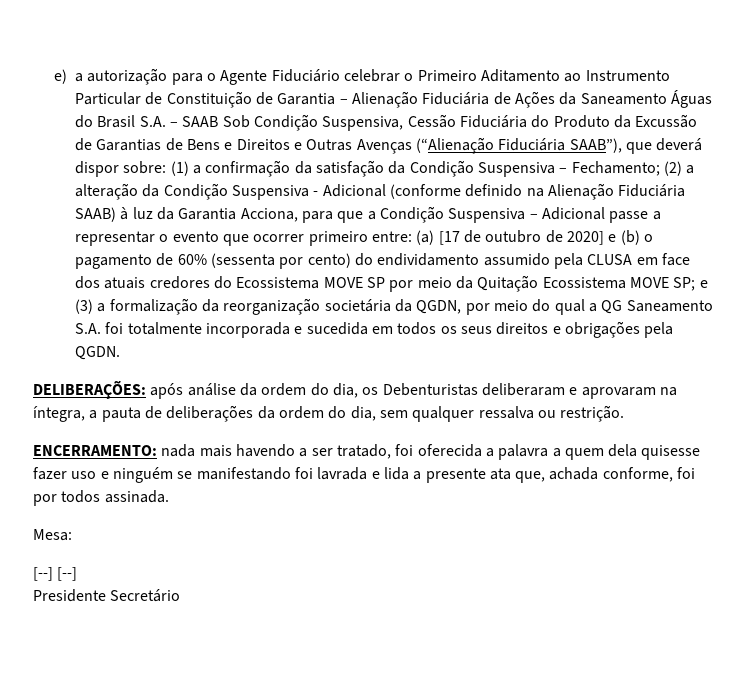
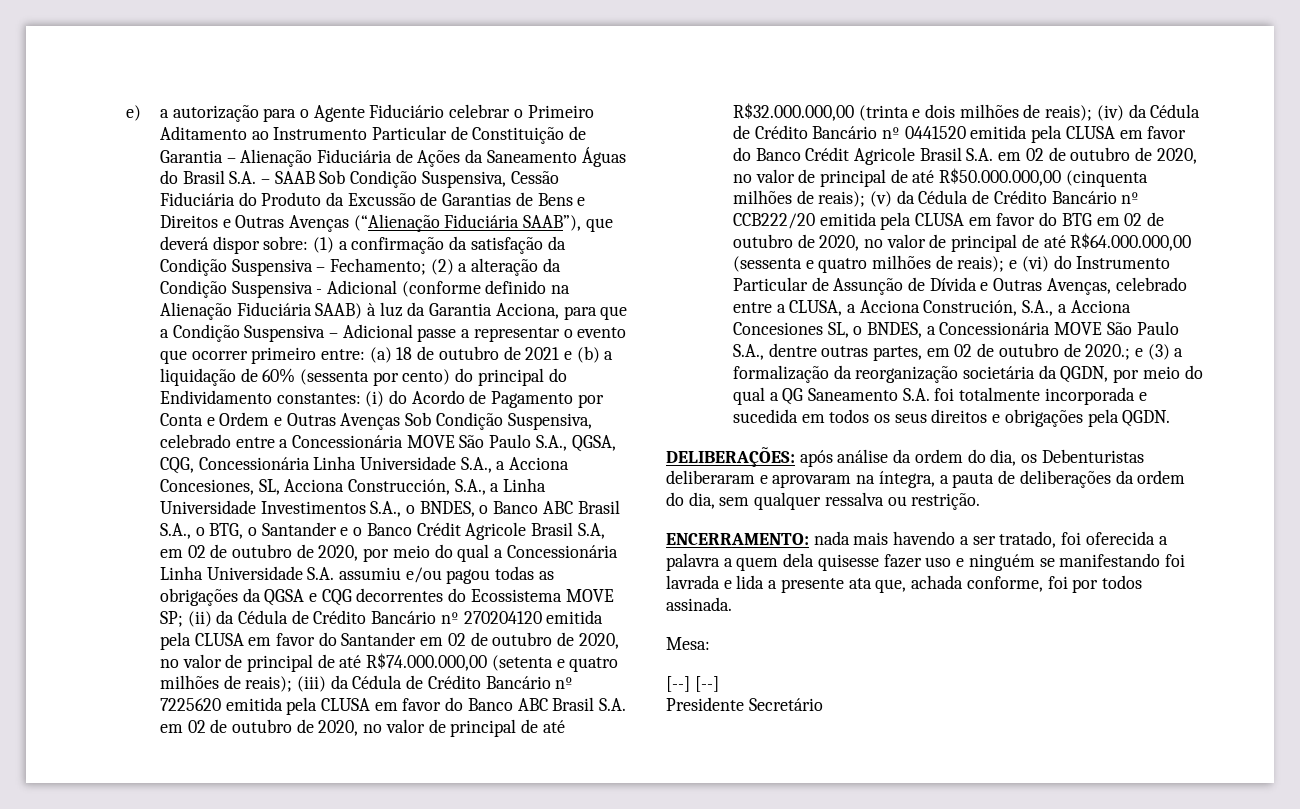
[438,230,604,245] [17 de outubro de 2020] -> [396,346,560,360] 18 de outubro de 2021
[643,234,653,242] [75,254,153,269] o pagamento -> [604,351,614,360] [159,368,236,386] a liquidação
[377,253,690,269] [75,275,696,292] endividamento assumido pela CLUSA em face dos atuais credores do Ecossistema MOVE SP por meio da Quitação Ecossistema MOVE SP; -> [477,368,567,386] [159,390,604,408] [159,412,592,430] [159,434,616,452] [159,456,570,474] [159,478,547,495] [159,500,620,517] [159,522,605,540] [159,544,618,562] [159,566,554,584] [159,588,614,606] [159,610,604,627] [159,632,619,650] [159,653,619,672] [159,675,574,692] [159,697,627,715] [159,719,565,737] [732,103,1201,121] [732,125,1187,143] [732,147,1197,165] [732,168,1148,187] [732,190,1140,207] [732,212,1165,230] [732,233,1192,252] [732,255,1171,273] [732,277,1187,295] [732,300,1131,316] [732,321,1179,338] [732,343,1131,361] principal do Endividamento constantes: (i) do Acordo de Pagamento por Conta e Ordem e Outras Avenças Sob Condição Suspensiva, celebrado entre a Concessionária MOVE São Paulo S.A., QGSA, CQG, Concessionária Linha Universidade S.A., a Acciona Concesiones, SL, Acciona Construcción, S.A., a Linha Universidade Investimentos S.A., o BNDES, o Banco ABC Brasil S.A., o BTG, o Santander e o Banco Crédit Agricole Brasil S.A, em 02 de outubro de 2020, por meio do qual a Concessionária Linha Universidade S.A. assumiu e/ou pagou todas as obrigações da QGSA e CQG decorrentes do Ecossistema MOVE SP; (ii) da Cédula de Crédito Bancário nº 270204120 emitida pela CLUSA em favor do Santander em 02 de outubro de 2020, no valor de principal de até R$74.000.000,00 (setenta e quatro milhões de reais); (iii) da Cédula de Crédito Bancário nº 7225620 emitida pela CLUSA em favor do Banco ABC Brasil S.A. em 02 de outubro de 2020, no valor de principal de até R$32.000.000,00 (trinta e dois milhões de reais); (iv) da Cédula de Crédito Bancário nº 0441520 emitida pela CLUSA em favor do Banco Crédit Agricole Brasil S.A. em 02 de outubro de 2020, no valor de principal de até R$50.000.000,00 (cinquenta milhões de reais); (v) da Cédula de Crédito Bancário nº CCB222/20 emitida pela CLUSA em favor do BTG em 02 de outubro de 2020, no valor de principal de até R$64.000.000,00 (sessenta e quatro milhões de reais); e (vi) do Instrumento Particular de Assunção de Dívida e Outras Avenças, celebrado entre a CLUSA, a Acciona Construción, S.A., a Acciona Concesiones SL, o BNDES, a Concessionária MOVE São Paulo S.A., dentre outras partes, em 02 de outubro de 2020.;

